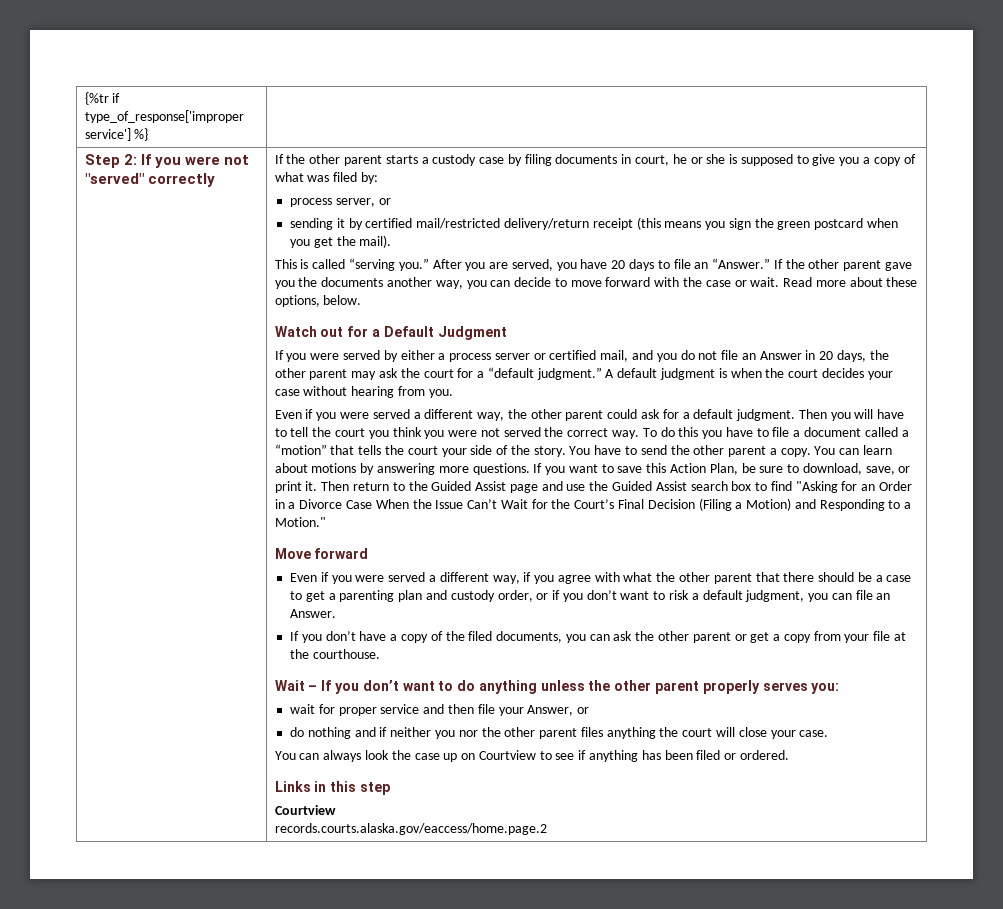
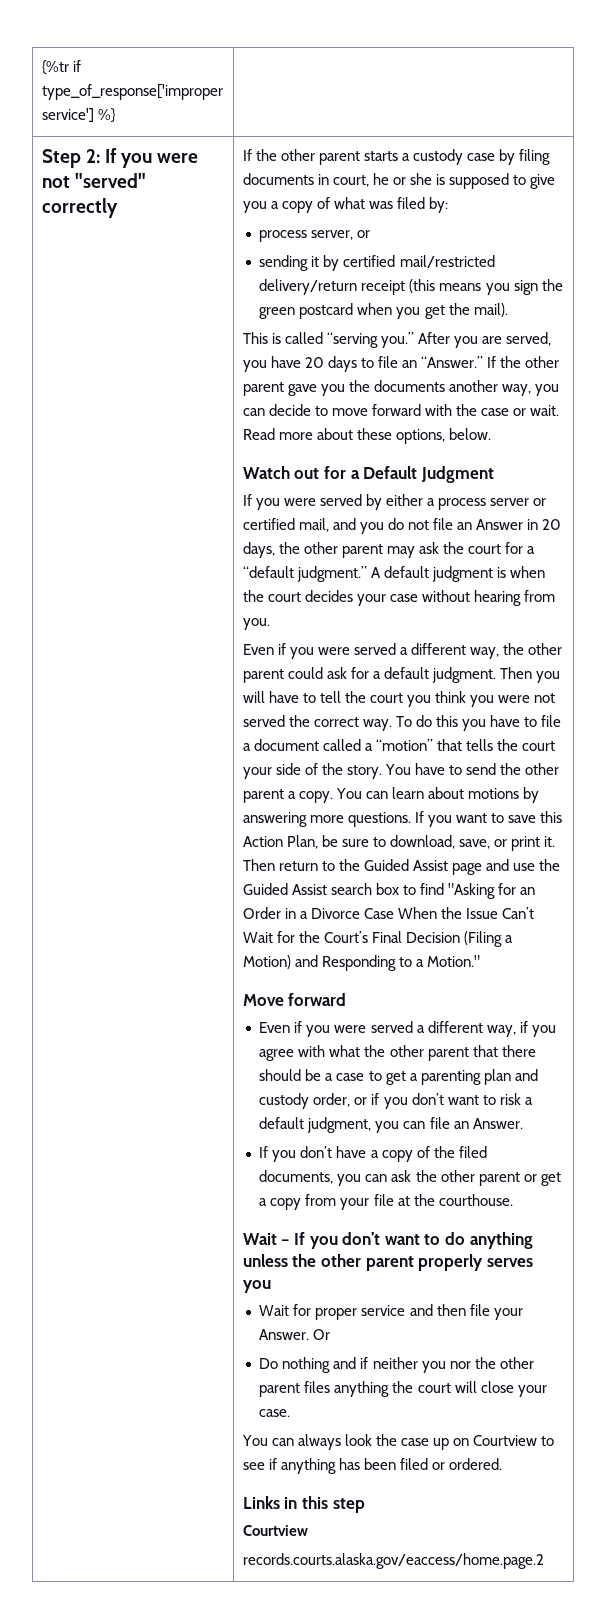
[811,683,840,694] [290,704,316,714] you: // wait -> [242,1280,271,1293] [259,1305,290,1316] you // Wait
[527,705,590,716] [290,727,305,737] Answer, or // do -> [259,1329,331,1340] [259,1358,279,1369] Answer. Or // Do

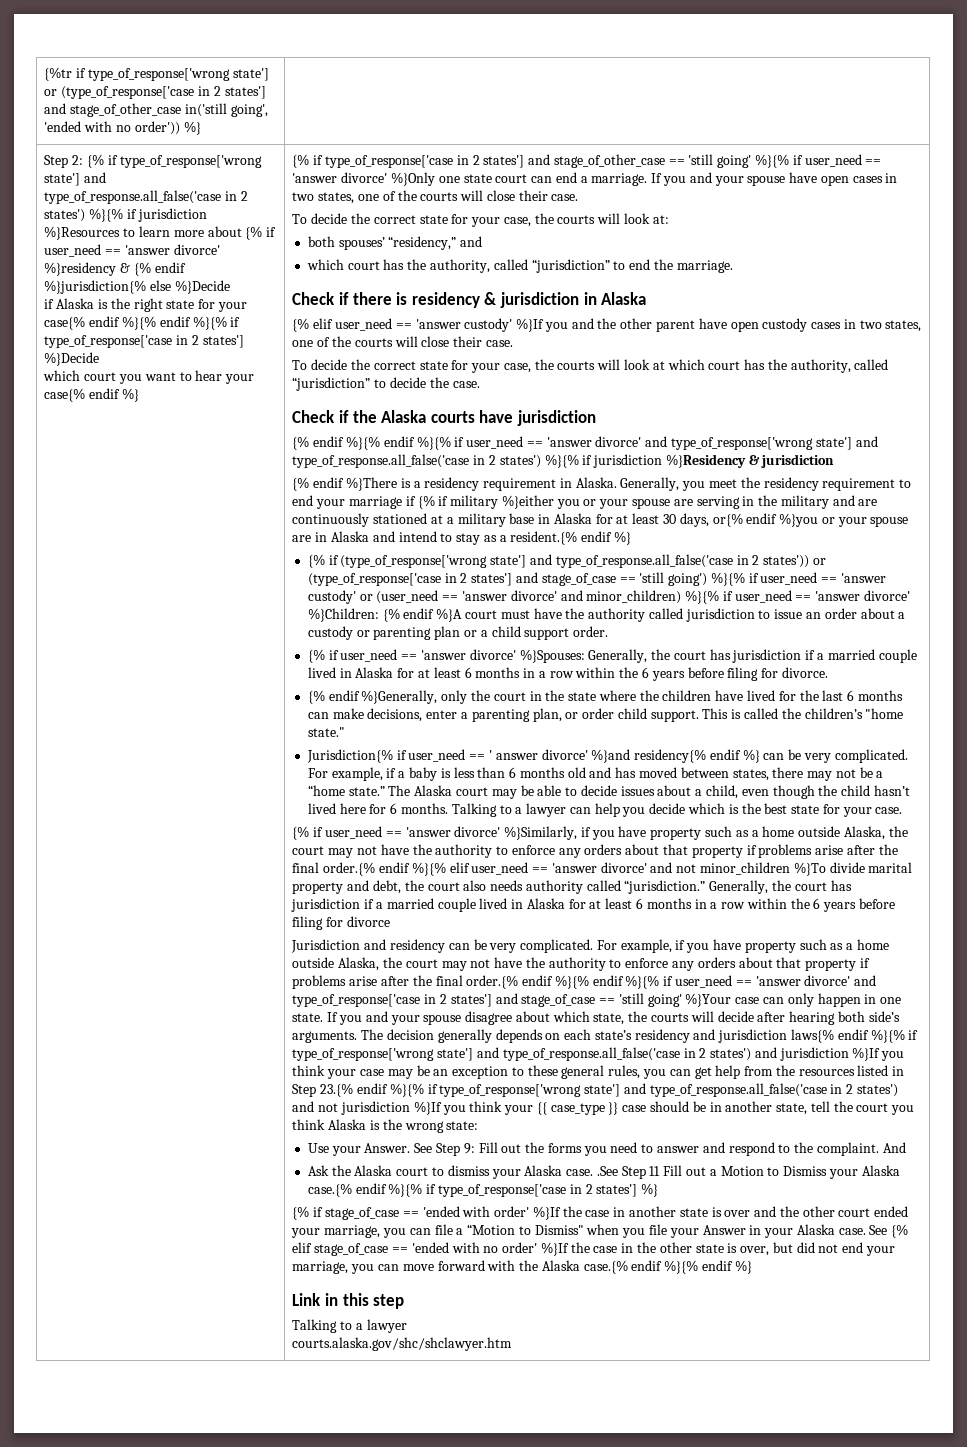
[41,84,223,100] [41,108,116,123] [41,148,199,168] [41,173,146,188] [41,198,118,218] [242,149,551,165] [242,173,556,189] [242,197,449,213] [259,230,371,242] [259,255,495,271] [259,279,563,295] [259,303,508,319] [242,332,552,348] [242,356,560,372] [242,380,560,396] [242,404,560,416] [242,428,492,444] [242,466,494,483] [242,494,547,510] [242,518,562,534] [242,542,536,558] [242,566,546,582] [242,590,556,606] [242,618,270,630] [242,643,563,659] [242,667,561,683] [242,691,316,703] type_of_response['improper service'] %} | // Step 2: If you were not "served" correctly | If the other parent starts a custody case by filing documents in court, he or she is supposed to give you a copy of what was filed by: // process server, or // sending it by certified mail/restricted delivery/return receipt (this means you sign the green postcard when you get the mail). // This is called “serving you.” After you are served, you have 20 days to file an “Answer.” If the other parent gave you the documents another way, you can decide to move forward with the case or wait. Read more about these options, below. // Watch out for a Default Judgment // If you were served by either a process server or certified mail, and you do not file an Answer in 20 days, the other parent may ask the court for a “default judgment.” A default judgment is when the court decides your case without hearing from you. // Even if you were served a different way, the other parent could ask for a default judgment. Then you will have to -> [87,68,269,81] [44,86,266,99] [44,103,268,117] [44,121,201,135] [44,154,262,168] [44,172,107,186] [44,190,248,204] [44,208,207,222] [44,226,277,240] [44,244,220,257] [44,262,186,276] [44,280,230,294] [44,298,247,312] [44,316,241,330] [44,335,244,348] [44,352,100,366] [43,370,255,384] [44,388,139,402] [292,154,882,168] [292,172,898,186] [292,190,579,204] [292,213,669,227] [307,236,483,250] [306,259,733,273] [292,292,647,308] [292,318,922,332] [292,336,513,347] [292,359,889,373] [292,377,480,391] [292,410,596,426] [292,436,878,450] [292,454,835,468] [292,477,912,491] [292,495,878,509] [292,513,909,527] [292,531,631,545] [307,554,826,568] [307,572,886,586] [307,590,910,604] [307,608,906,622] [307,626,609,640] [307,649,917,663] [307,667,828,681] [307,690,903,704] [307,708,904,722] [307,727,345,737] [306,749,908,763] [307,767,884,781] [307,785,910,799] [307,803,903,817] [292,826,908,840] [292,844,898,858] [292,862,913,876] [292,880,852,894] [291,898,896,912] [292,916,390,930] [291,939,889,953] [292,957,870,971] [292,975,877,989] [292,993,902,1007] [292,1011,900,1025] [292,1029,919,1043] [292,1047,905,1061] [292,1065,905,1079] [292,1083,898,1097] [292,1101,808,1115] type_of_response['wrong state'] or (type_of_response['case in 2 states'] and stage_of_other_case in('still going', 'ended with no order')) %} | // Step 2: {% if type_of_response['wrong state'] and type_of_response.all_false('case in 2 states') %}{% if jurisdiction %}Resources to learn more about {% if user_need == 'answer divorce' %}residency & {% endif %}jurisdiction{% else %}Decide // if Alaska is the right state for your case{% endif %}{% endif %}{% if type_of_response['case in 2 states'] %}Decide // which court you want to hear your case{% endif %} | {% if type_of_response['case in 2 states'] and stage_of_other_case == 'still going' %}{% if user_need == 'answer divorce' %}Only one state court can end a marriage. If you and your spouse have open cases in two states, one of the courts will close their case. // To decide the correct state for your case, the courts will look at: // both spouses’ “residency,” and // which court has the authority, called “jurisdiction” to end the marriage. // Check if there is residency & jurisdiction in Alaska // {% elif user_need == 'answer custody' %}If you and the other parent have open custody cases in two states, one of the courts will close their case. // To decide the correct state for your case, the courts will look at which court has the authority, called “jurisdiction” to decide the case. // Check if the Alaska courts have jurisdiction // {% endif %}{% endif %}{% if user_need == 'answer divorce' and type_of_response['wrong state'] and type_of_response.all_false('case in 2 states') %}{% if jurisdiction %}Residency & jurisdiction // {% endif %}There is a residency requirement in Alaska. Generally, you meet the residency requirement to end your marriage if {% if military %}either you or your spouse are serving in the military and are continuously stationed at a military base in Alaska for at least 30 days, or{% endif %}you or your spouse are in Alaska and intend to stay as a resident.{% endif %} // {% if (type_of_response['wrong state'] and type_of_response.all_false('case in 2 states')) or (type_of_response['case in 2 states'] and stage_of_case == 'still going') %}{% if user_need == 'answer custody' or (user_need == 'answer divorce' and minor_children) %}{% if user_need == 'answer divorce' %}Children: {% endif %}A court must have the authority called jurisdiction to issue an order about a custody or parenting plan or a child support order. // {% if user_need == 'answer divorce' %}Spouses: Generally, the court has jurisdiction if a married couple lived in Alaska for at least 6 months in a row within the 6 years before filing for divorce. // {% endif %}Generally, only the court in the state where the children have lived for the last 6 months can make decisions, enter a parenting plan, or order child support. This is called the children’s "home state." // Jurisdiction{% if user_need == ' answer divorce' %}and residency{% endif %} can be very complicated. For example, if a baby is less than 6 months old and has moved between states, there may not be a “home state.” The Alaska court may be able to decide issues about a child, even though the child hasn’t lived here for 6 months. Talking to a lawyer can help you decide which is the best state for your case. // {% if user_need == 'answer divorce' %}Similarly, if you have property such as a home outside Alaska, the court may not have the authority to enforce any orders about that property if problems arise after the final order.{% endif %}{% elif user_need == 'answer divorce' and not minor_children %}To divide marital property and debt, the court also needs authority called “jurisdiction.” Generally, the court has jurisdiction if a married couple lived in Alaska for at least 6 months in a row within the 6 years before filing for divorce // Jurisdiction and residency can be very complicated. For example, if you have property such as a home outside Alaska, the court may not have the authority to enforce any orders about that property if problems arise after the final order.{% endif %}{% endif %}{% if user_need == 'answer divorce' and type_of_response['case in 2 states'] and stage_of_case == 'still going' %}Your case can only happen in one state. If you and your spouse disagree about which state, the courts will decide after hearing both side’s arguments. The decision generally depends on each state’s residency and jurisdiction laws{% endif %}{% if type_of_response['wrong state'] and type_of_response.all_false('case in 2 states') and jurisdiction %}If you think your case may be an exception to these general rules, you can get help from the resources listed in Step 23.{% endif %}{% if type_of_response['wrong state'] and type_of_response.all_false('case in 2 states') and not jurisdiction %}If you think your {{ case_type }} case should be in another state,
[470,693,556,707] [242,715,562,731] [242,739,556,751] [242,763,560,779] [242,787,540,803] [242,811,563,827] [242,835,556,851] [242,859,561,875] [242,883,536,899] [242,907,535,919] [242,931,514,947] [242,955,481,971] [242,993,347,1006] [259,1021,556,1037] [259,1045,536,1061] [259,1069,538,1085] [259,1093,533,1109] [259,1117,523,1133] [259,1146,487,1162] [259,1170,561,1186] [259,1194,513,1210] [242,1232,533,1249] [242,1254,533,1271] [242,1280,271,1293] [259,1304,523,1320] [259,1329,331,1340] [259,1357,534,1373] [259,1381,547,1397] [259,1409,291,1417] [241,1434,555,1450] [242,1458,503,1474] [242,1496,365,1513] [242,1525,308,1536] [242,1553,544,1569] you were not served the correct way. To do this you have to file a document called a “motion” that tells the court your side of the story. You have to send the other parent a copy. You can learn about motions by answering more questions. If you want to save this Action Plan, be sure to download, save, or print it. Then return to the Guided Assist page and use the Guided Assist search box to find "Asking for an Order in a Divorce Case When the Issue Can’t Wait for the Court’s Final Decision (Filing a Motion) and Responding to a Motion." // Move forward // Even if you were served a different way, if you agree with what the other parent that there should be a case to get a parenting plan and custody order, or if you don’t want to risk a default judgment, you can file an Answer. // If you don’t have a copy of the filed documents, you can ask the other parent or get a copy from your file at the courthouse. // Wait – If you don’t want to do anything unless the other parent properly serves you // Wait for proper service and then file your Answer. Or // Do nothing and if neither you nor the other parent files anything the court will close your case. // You can always look the case up on Courtview to see if anything has been filed or ordered. // Links in this step // Courtview // records.courts.alaska.gov/eaccess/home.page.2 -> [328,1119,479,1133] [307,1142,906,1156] [307,1165,900,1179] [307,1183,659,1197] [292,1206,909,1220] [291,1224,909,1238] [292,1242,896,1256] [292,1260,752,1274] [292,1293,405,1309] [292,1319,407,1333] [292,1337,513,1351] Alaska is the wrong state: // Use your Answer. See Step 9: Fill out the forms you need to answer and respond to the complaint. And // Ask the Alaska court to dismiss your Alaska case. .See Step 11 Fill out a Motion to Dismiss your Alaska case.{% endif %}{% if type_of_response['case in 2 states'] %} // {% if stage_of_case == 'ended with order' %}If the case in another state is over and the other court ended your marriage, you can file a “Motion to Dismiss" when you file your Answer in your Alaska case. See {% elif stage_of_case == 'ended with no order' %}If the case in the other state is over, but did not end your marriage, you can move forward with the Alaska case.{% endif %}{% endif %} // Link in this step // Talking to a lawyer // courts.alaska.gov/shc/shclawyer.htm

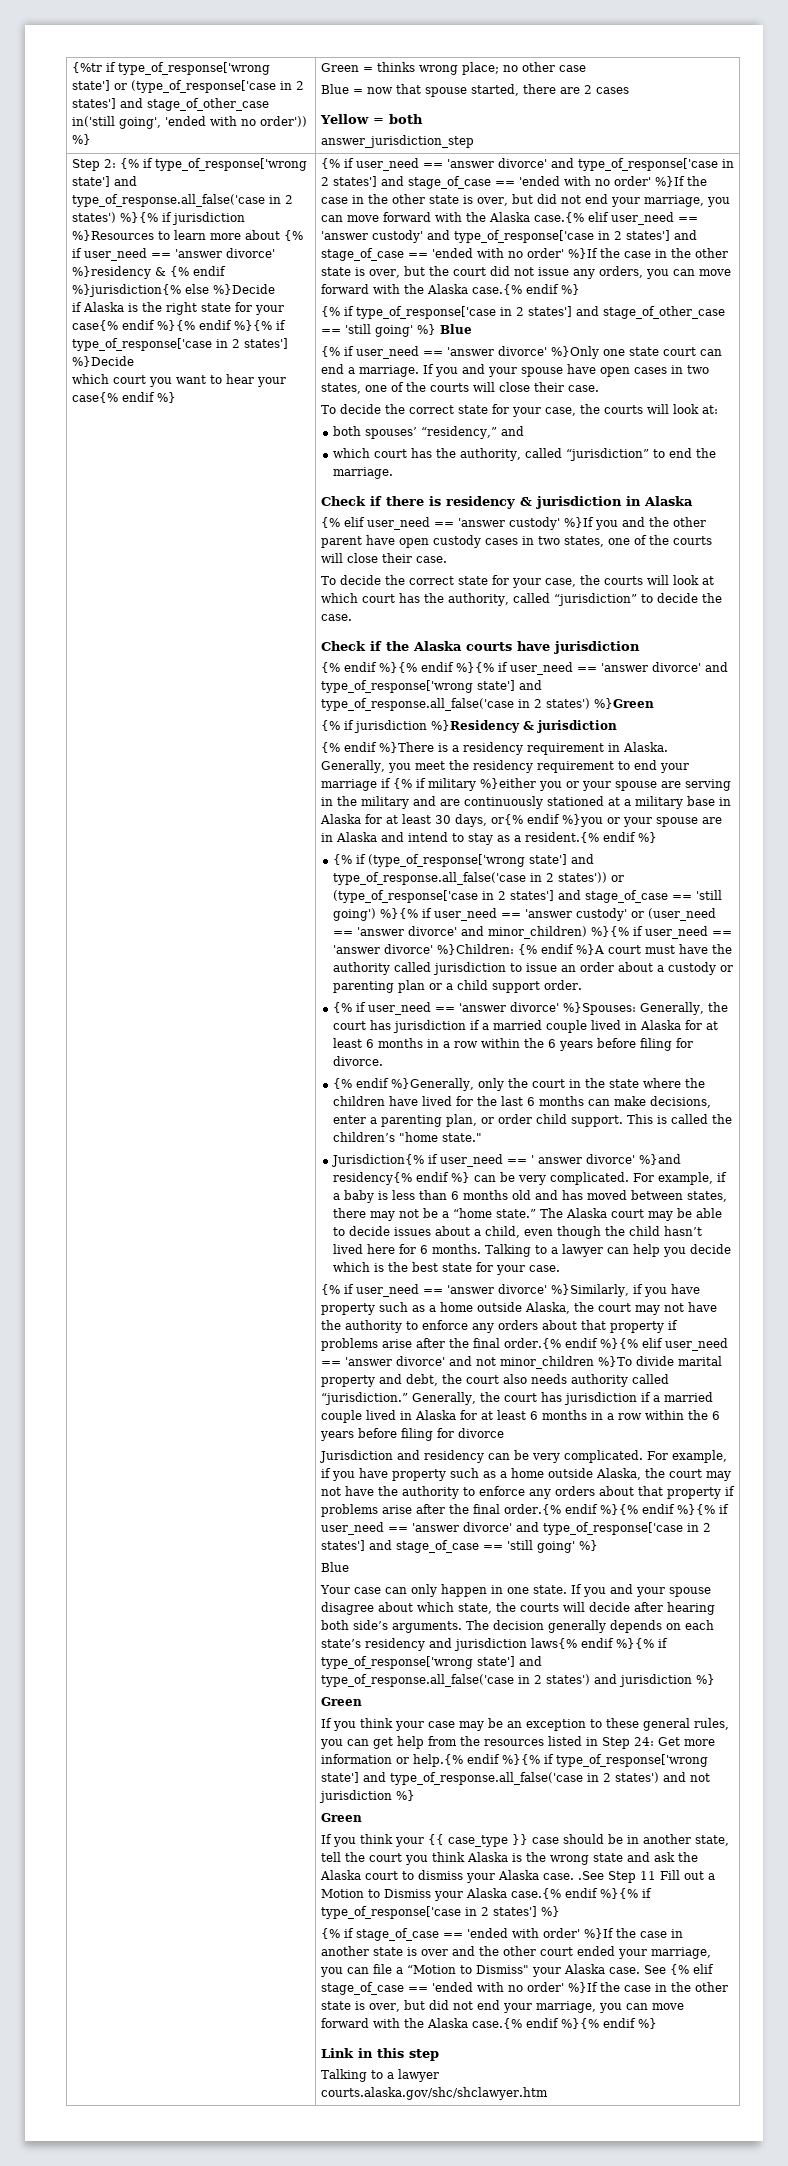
(201, 128) none -> [320,62,586,75] [320,84,629,97] [319,114,423,124] [320,135,474,148] Green = thinks wrong place; no other case // Blue = now that spouse started, there are 2 cases // Yellow = both // answer_jurisdiction_step
(324, 160) none -> [355,158,734,171] [320,176,707,189] [320,194,730,207] [320,212,698,225] [320,230,697,243] [320,248,728,261] [320,266,731,279] [320,284,580,295] [320,306,354,317] user_need == 'answer divorce' and type_of_response['case in 2 states'] and stage_of_case == 'ended with no order' %}If the case in the other state is over, but did not end your marriage, you can move forward with the Alaska case.{% elif user_need == 'answer custody' and type_of_response['case in 2 states'] and stage_of_case == 'ended with no order' %}If the case in the other state is over, but the court did not issue any orders, you can move forward with the Alaska case.{% endif %} // {% if
[754,154,789,168] %}{% -> [416,324,472,335] [320,346,340,357] %} Blue // {%
[544,454,579,468] %}{% -> [593,698,654,709] [320,720,340,731] %}Green // {%
[685,993,732,1007] %}Your -> [578,1540,598,1551] [320,1562,349,1572] [319,1585,350,1594] %} // Blue // Your
[852,1047,881,1061] %}If -> [695,1674,715,1685] [320,1697,362,1706] [320,1718,332,1728] %} // Green // If
[320,1083,354,1097] 23.{% -> [633,1737,715,1746] [320,1754,463,1767] 24: Get more information or help.{%
[413,1101,442,1115] %}If -> [395,1790,415,1801] [320,1813,362,1822] [320,1834,332,1844] %} // Green // If
[446,1121,479,1130] [307,1142,906,1156] [307,1165,329,1176] state: // Use your Answer. See Step 9: Fill out the forms you need to answer and respond to the complaint. And // Ask -> [592,1852,675,1862] state and ask
[586,1224,762,1238] when you file your Answer in -> (529, 1969) none

